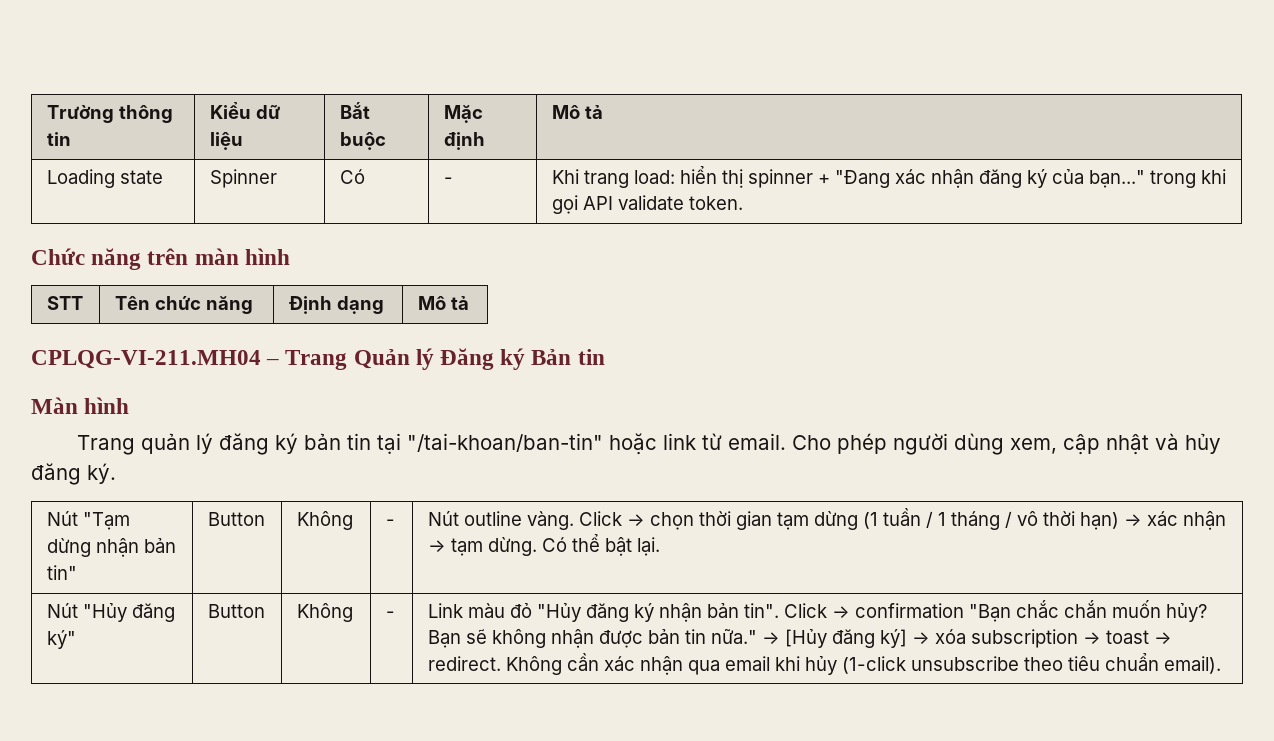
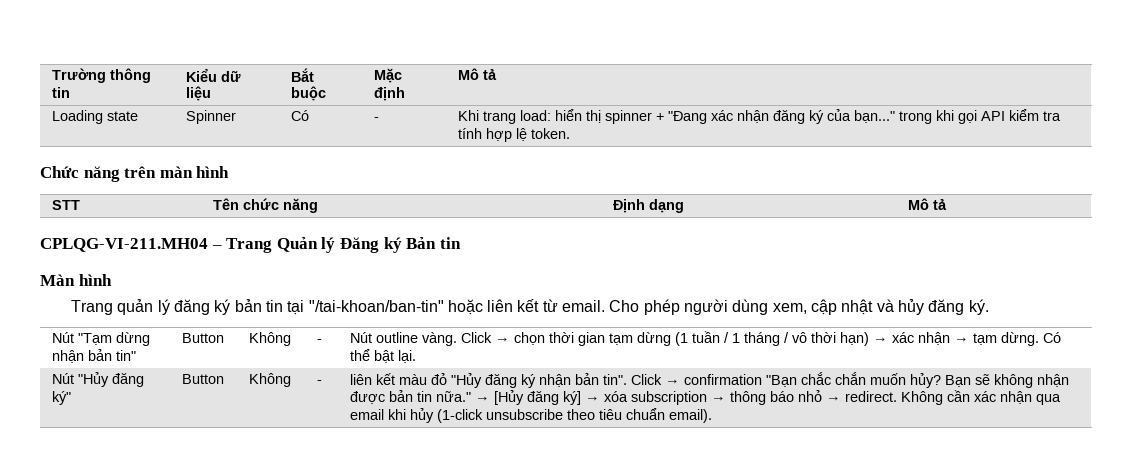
[617,195,684,210] validate -> [1009,109,1062,121] [458,128,528,142] kiểm tra tính hợp lệ
[663,433,697,450] link -> [487,299,540,312] liên kết
[427,603,463,618] Link -> [350,373,396,385] liên kết
[1105,630,1149,644] toast -> [730,390,823,405] thông báo nhỏ

